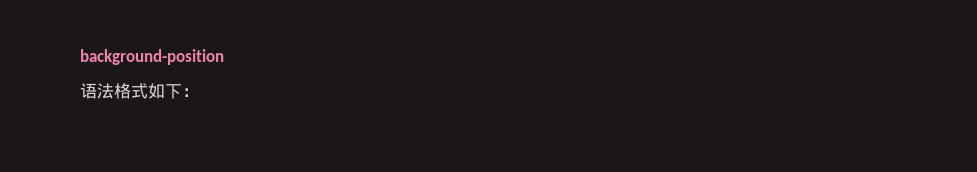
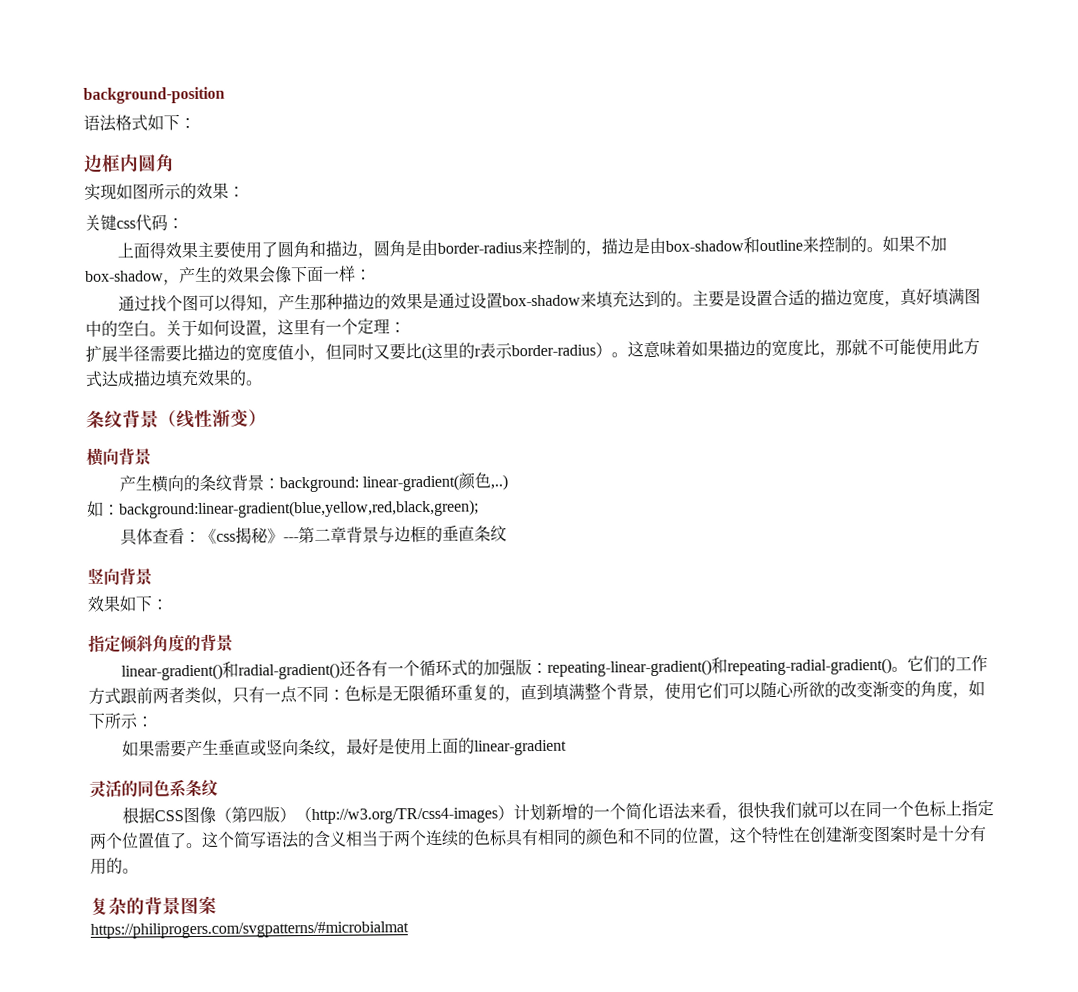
(199, 92) none -> [84,153,175,173] [84,182,245,201] [84,214,184,232] [116,235,947,259] [85,265,372,286] [117,287,981,313] [85,318,406,338] [85,338,980,363] [85,369,263,388] [86,408,267,429] [86,447,152,466] [118,472,508,493] [87,499,479,519] [119,525,507,546] [87,567,153,586] [87,595,168,612] [88,633,234,653] [120,655,988,681] [88,680,985,705] [88,712,153,729] [121,737,567,758] [89,779,218,798] [121,800,994,825] [89,825,987,849] [90,857,139,875] [90,895,217,916] [90,921,409,939] // 边框内圆角 // 实现如图所示的效果： // 关键css代码： // 上面得效果主要使用了圆角和描边，圆角是由border-radius来控制的，描边是由box-shadow和outline来控制的。如果不加box-shadow，产生的效果会像下面一样： // 通过找个图可以得知，产生那种描边的效果是通过设置box-shadow来填充达到的。主要是设置合适的描边宽度，真好填满图中的空白。关于如何设置，这里有一个定理： // 扩展半径需要比描边的宽度值小，但同时又要比(这里的r表示border-radius）。这意味着如果描边的宽度比，那就不可能使用此方式达成描边填充效果的。 // 条纹背景（线性渐变） // 横向背景 // 产生横向的条纹背景：background: linear-gradient(颜色,..) // 如：background:linear-gradient(blue,yellow,red,black,green); // 具体查看：《css揭秘》---第二章背景与边框的垂直条纹 // 竖向背景 // 效果如下： // 指定倾斜角度的背景 // linear-gradient()和radial-gradient()还各有一个循环式的加强版：repeating-linear-gradient()和repeating-radial-gradient()。它们的工作方式跟前两者类似，只有一点不同：色标是无限循环重复的，直到填满整个背景，使用它们可以随心所欲的改变渐变的角度，如下所示： // 如果需要产生垂直或竖向条纹，最好是使用上面的linear-gradient // 灵活的同色系条纹 // 根据CSS图像（第四版）（http://w3.org/TR/css4-images）计划新增的一个简化语法来看，很快我们就可以在同一个色标上指定两个位置值了。这个简写语法的含义相当于两个连续的色标具有相同的颜色和不同的位置，这个特性在创建渐变图案时是十分有用的。 // 复杂的背景图案 // https://philiprogers.com/svgpatterns/#microbialmat

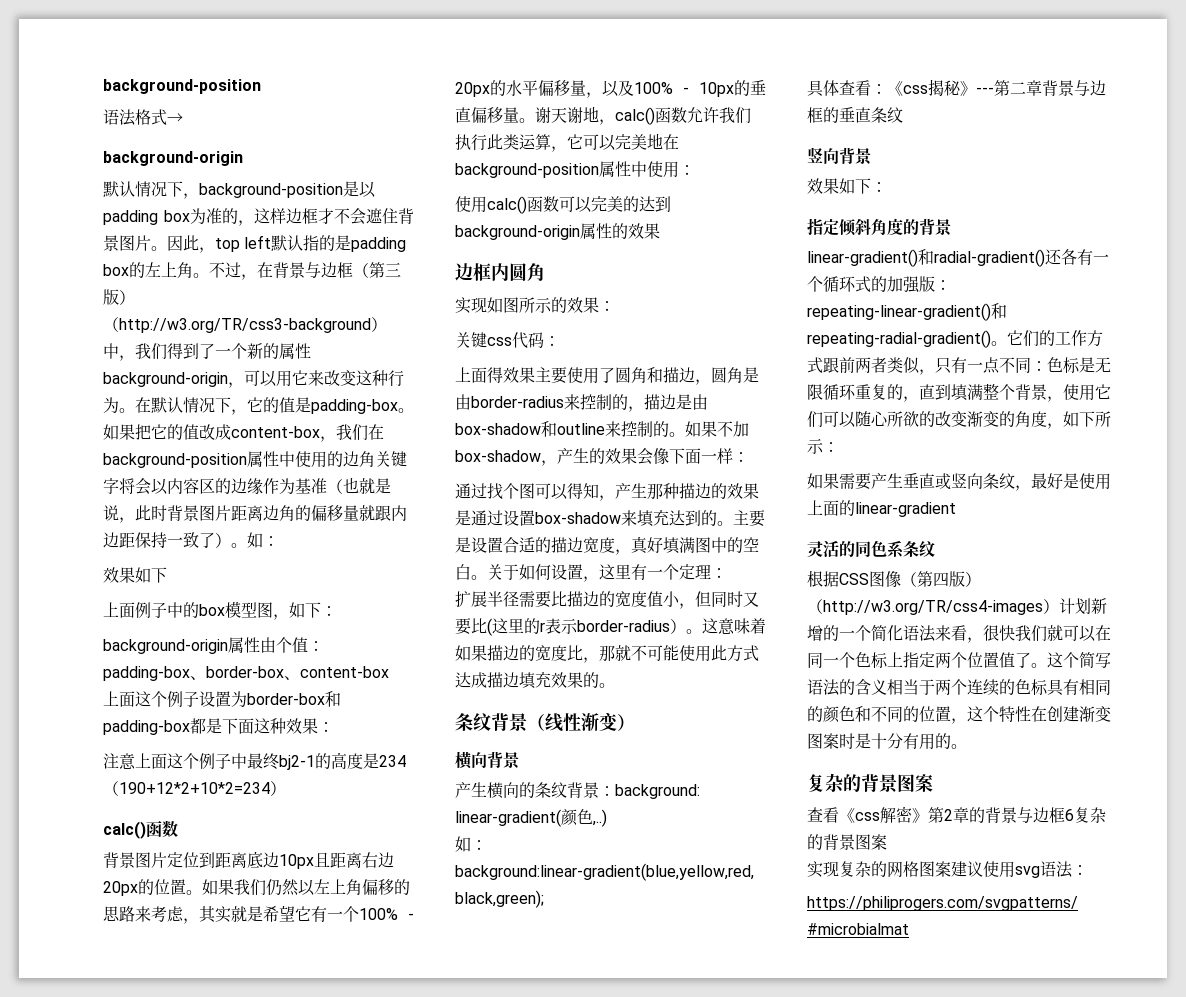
[147,114,196,131] 如下： -> [167,113,183,123] [103,151,243,166] [103,181,376,199] [103,208,414,226] [103,235,407,253] [103,262,401,280] [103,289,135,305] [103,317,387,333] [103,343,311,361] [103,370,404,388] [103,397,414,415] [103,424,384,442] [103,451,407,468] [103,477,391,495] [103,505,407,523] [103,532,279,548] [103,567,167,583] [103,601,337,620] [103,637,324,654] [103,666,389,681] [103,691,341,707] [103,718,334,735] [103,752,406,770] [103,781,286,796] [103,820,178,839] [103,851,394,869] [103,879,410,896] [103,905,414,924] [455,80,766,98] [455,106,751,125] [455,133,679,152] [455,161,695,178] [455,196,671,214] [455,223,660,240] → // background-origin // 默认情况下，background-position是以padding box为准的，这样边框才不会遮住背景图片。因此，top left默认指的是padding box的左上角。不过，在背景与边框（第三版）（http://w3.org/TR/css3-background）中，我们得到了一个新的属性background-origin，可以用它来改变这种行为。在默认情况下，它的值是padding-box。如果把它的值改成content-box，我们在background-position属性中使用的边角关键字将会以内容区的边缘作为基准（也就是说，此时背景图片距离边角的偏移量就跟内边距保持一致了）。如： // 效果如下 // 上面例子中的box模型图，如下： // background-origin属性由个值：padding-box、border-box、content-box // 上面这个例子设置为border-box和padding-box都是下面这种效果： // 注意上面这个例子中最终bj2-1的高度是234（190+12*2+10*2=234） // calc()函数 // 背景图片定位到距离底边10px且距离右边20px的位置。如果我们仍然以左上角偏移的思路来考虑，其实就是希望它有一个100% - 20px的水平偏移量，以及100% - 10px的垂直偏移量。谢天谢地，calc()函数允许我们执行此类运算，它可以完美地在background-position属性中使用： // 使用calc()函数可以完美的达到background-origin属性的效果
(217, 904) none -> [807,806,1106,824] [807,834,887,851] [807,861,1088,878] // 查看《css解密》第2章的背景与边框6复杂的背景图案 // 实现复杂的网格图案建议使用svg语法：

